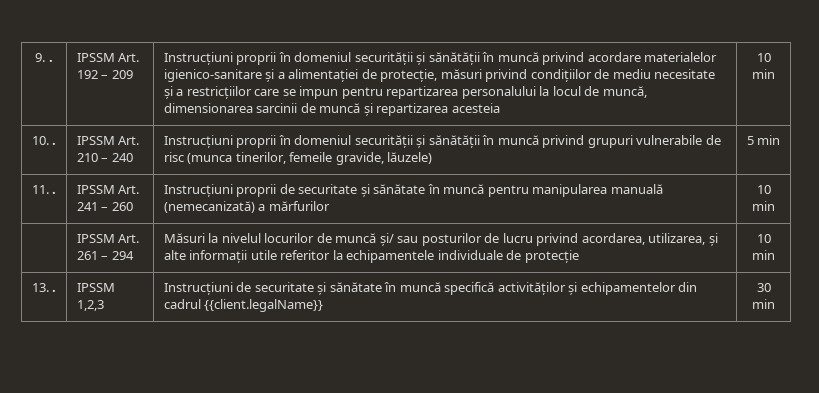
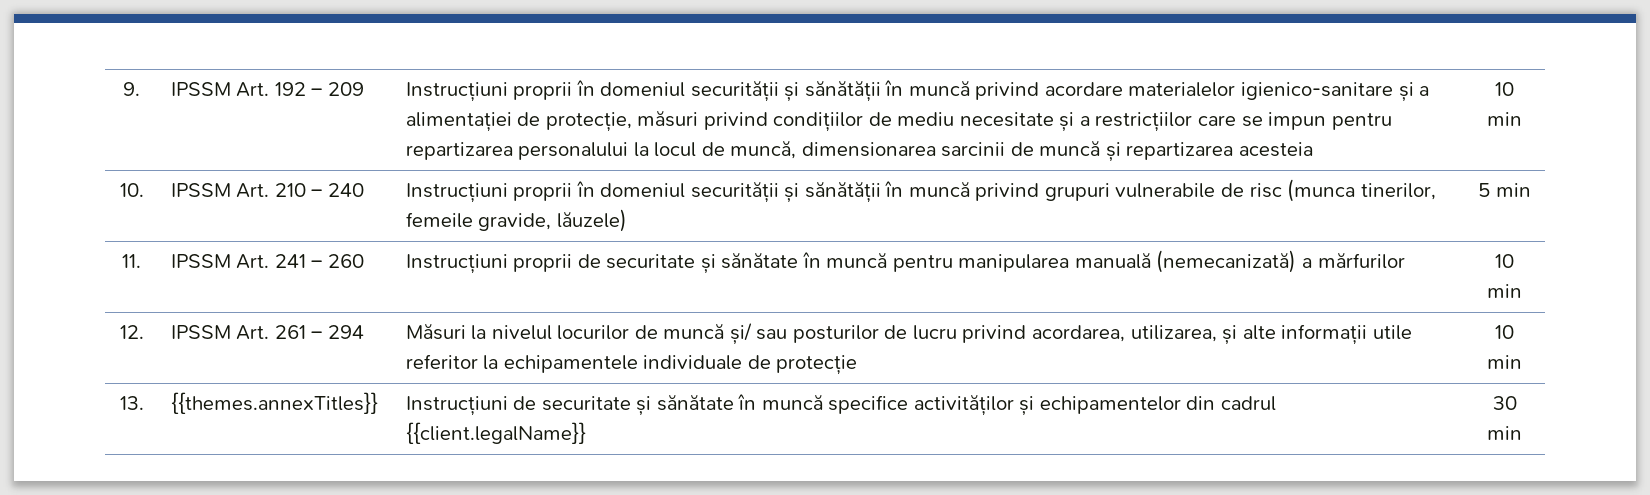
[48,59,53,62] . -> (140, 89) none
[52,142,57,145] . -> (144, 190) none
[52,191,57,194] . -> (141, 261) none
(775, 206) none -> [119,325,144,339] 12.
[52,289,57,292] [76,283,115,292] [76,300,104,311] . | IPSSM 1,2,3 -> [170,392,378,414] | {{themes.annexTitles}}
[444,282,495,295] specifică -> [828,395,909,414] specifice

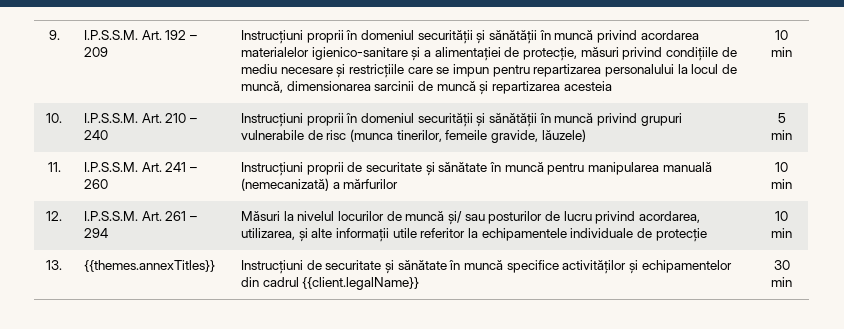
[170,82,231,96] IPSSM -> [84,30,139,40] I.P.S.S.M.
[1044,82,1123,96] acordare -> [640,30,699,40] acordarea
[773,112,864,132] condițiilor -> [665,47,718,61] condițiile
[959,112,1193,132] necesitate și a restricțiilor -> [280,64,405,78] necesare și restricțiile
[170,183,231,197] IPSSM -> [84,113,139,123] I.P.S.S.M.
[170,254,231,268] IPSSM -> [84,162,139,172] I.P.S.S.M.
[170,325,231,339] IPSSM -> [84,211,139,221] I.P.S.S.M.

